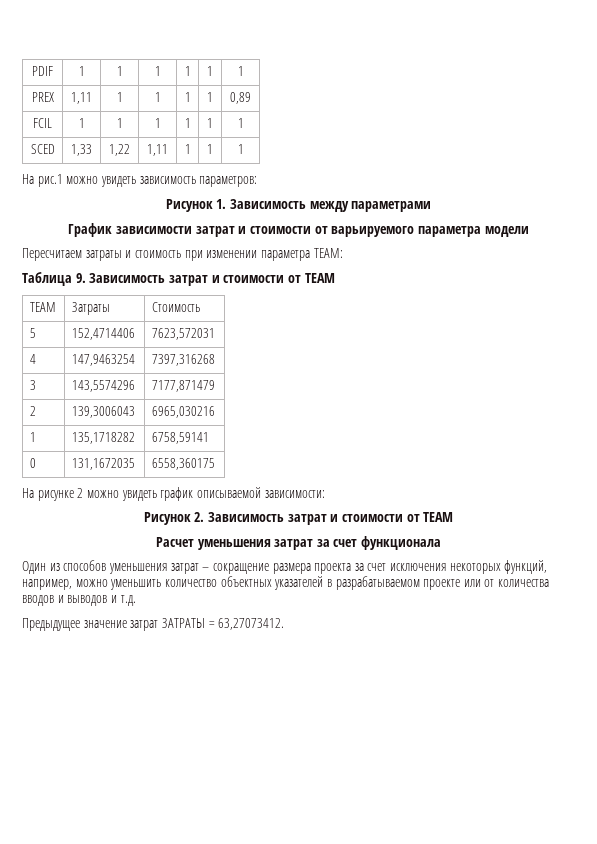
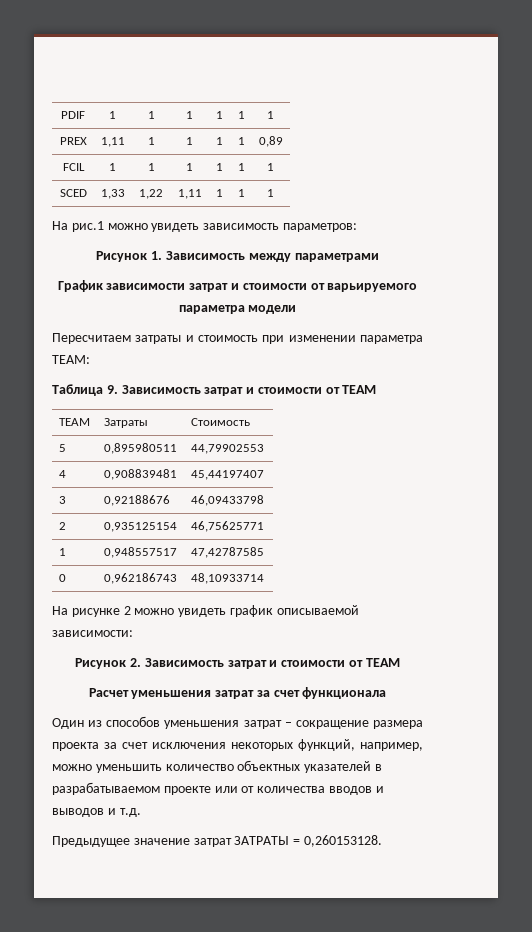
[71,328,135,340] [151,328,215,340] 152,4714406 | 7623,572031 -> [103,443,177,454] [190,444,264,454] 0,895980511 | 44,79902553
[71,354,135,366] [151,354,215,366] 147,9463254 | 7397,316268 -> [103,469,177,480] [190,470,264,480] 0,908839481 | 45,44197407
[71,380,135,392] [151,380,215,392] 143,5574296 | 7177,871479 -> [103,495,170,506] [190,495,264,506] 0,92188676 | 46,09433798
[71,406,135,418] [151,406,215,418] [29,432,36,442] [71,432,135,444] [151,432,209,444] 139,3006043 | 6965,030216 // 1 | 135,1718282 | 6758,59141 -> [103,522,177,532] [190,521,264,532] [58,548,66,556] [103,547,177,558] [190,547,264,558] 0,935125154 | 46,75625771 // 1 | 0,948557517 | 47,42787585
[71,458,135,470] [151,458,215,470] 131,1672035 | 6558,360175 -> [103,573,177,584] [190,573,264,584] 0,962186743 | 48,10933714
[218,618,285,630] 63,27073412. -> [303,835,382,847] 0,260153128.

